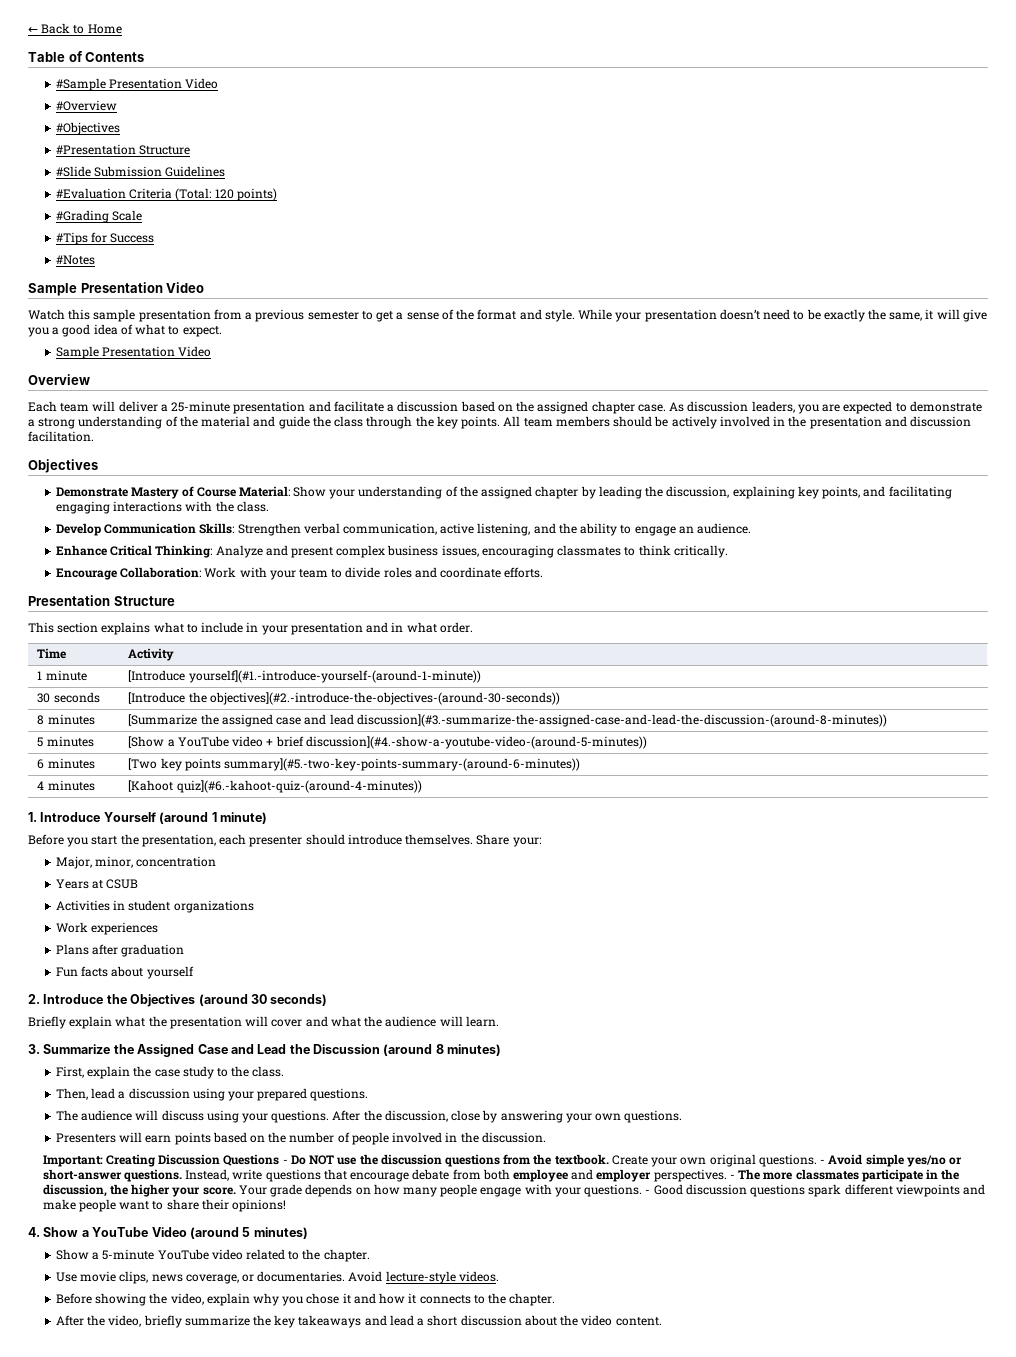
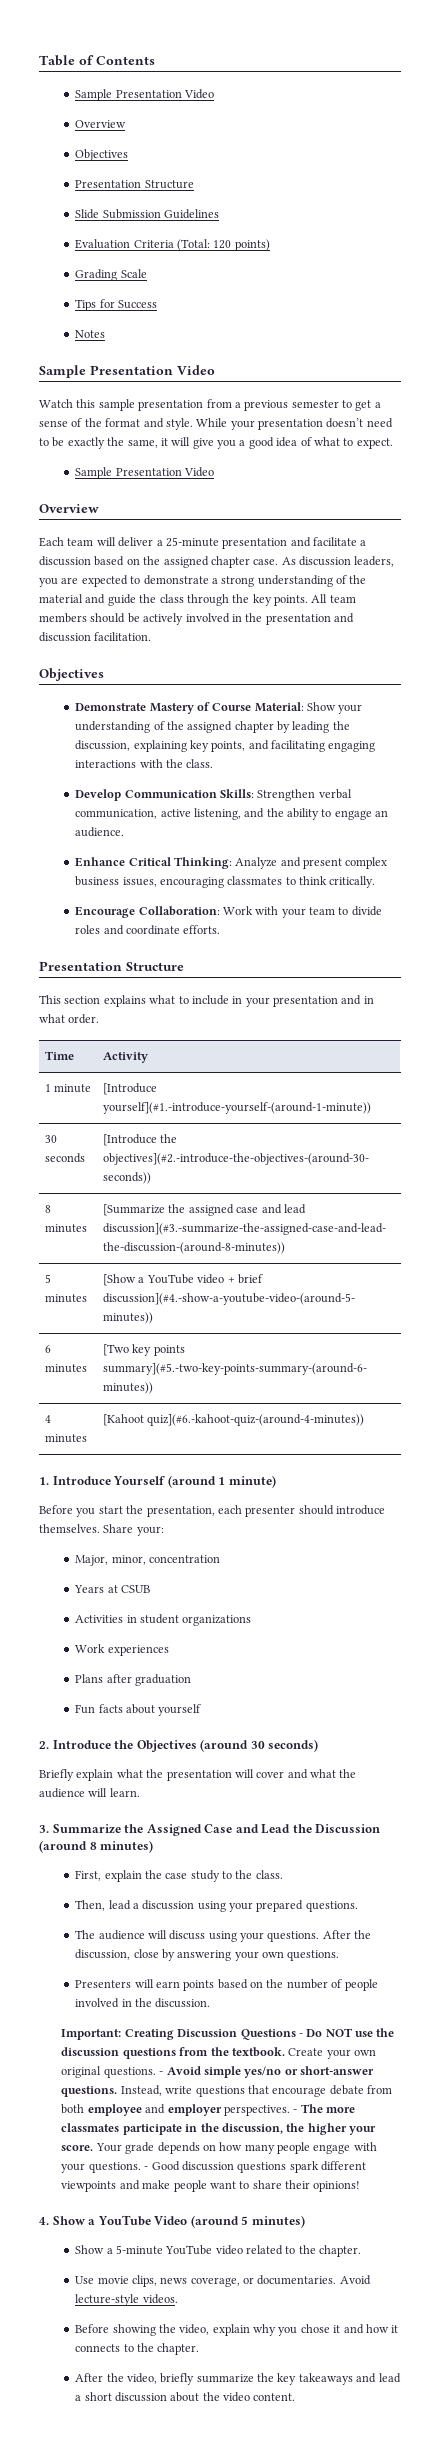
[28,23,122,34] ← Back to Home // -> (39, 60) none
[55,78,219,91] [55,100,117,111] [55,122,120,135] [55,144,191,155] [55,166,91,177] #Sample Presentation Video // #Overview // #Objectives // #Presentation Structure // #Slide -> [75,89,214,101] [75,120,127,128] [75,149,129,161] [75,180,194,189] [75,209,100,219] Sample Presentation Video // Overview // Objectives // Presentation Structure // Slide
[55,188,126,199] #Evaluation -> [75,239,131,249] Evaluation
[55,210,109,223] #Grading -> [75,269,118,281] Grading
[55,232,88,245] #Tips -> [75,299,97,311] Tips
[55,255,95,265] #Notes -> [75,330,106,338] Notes

